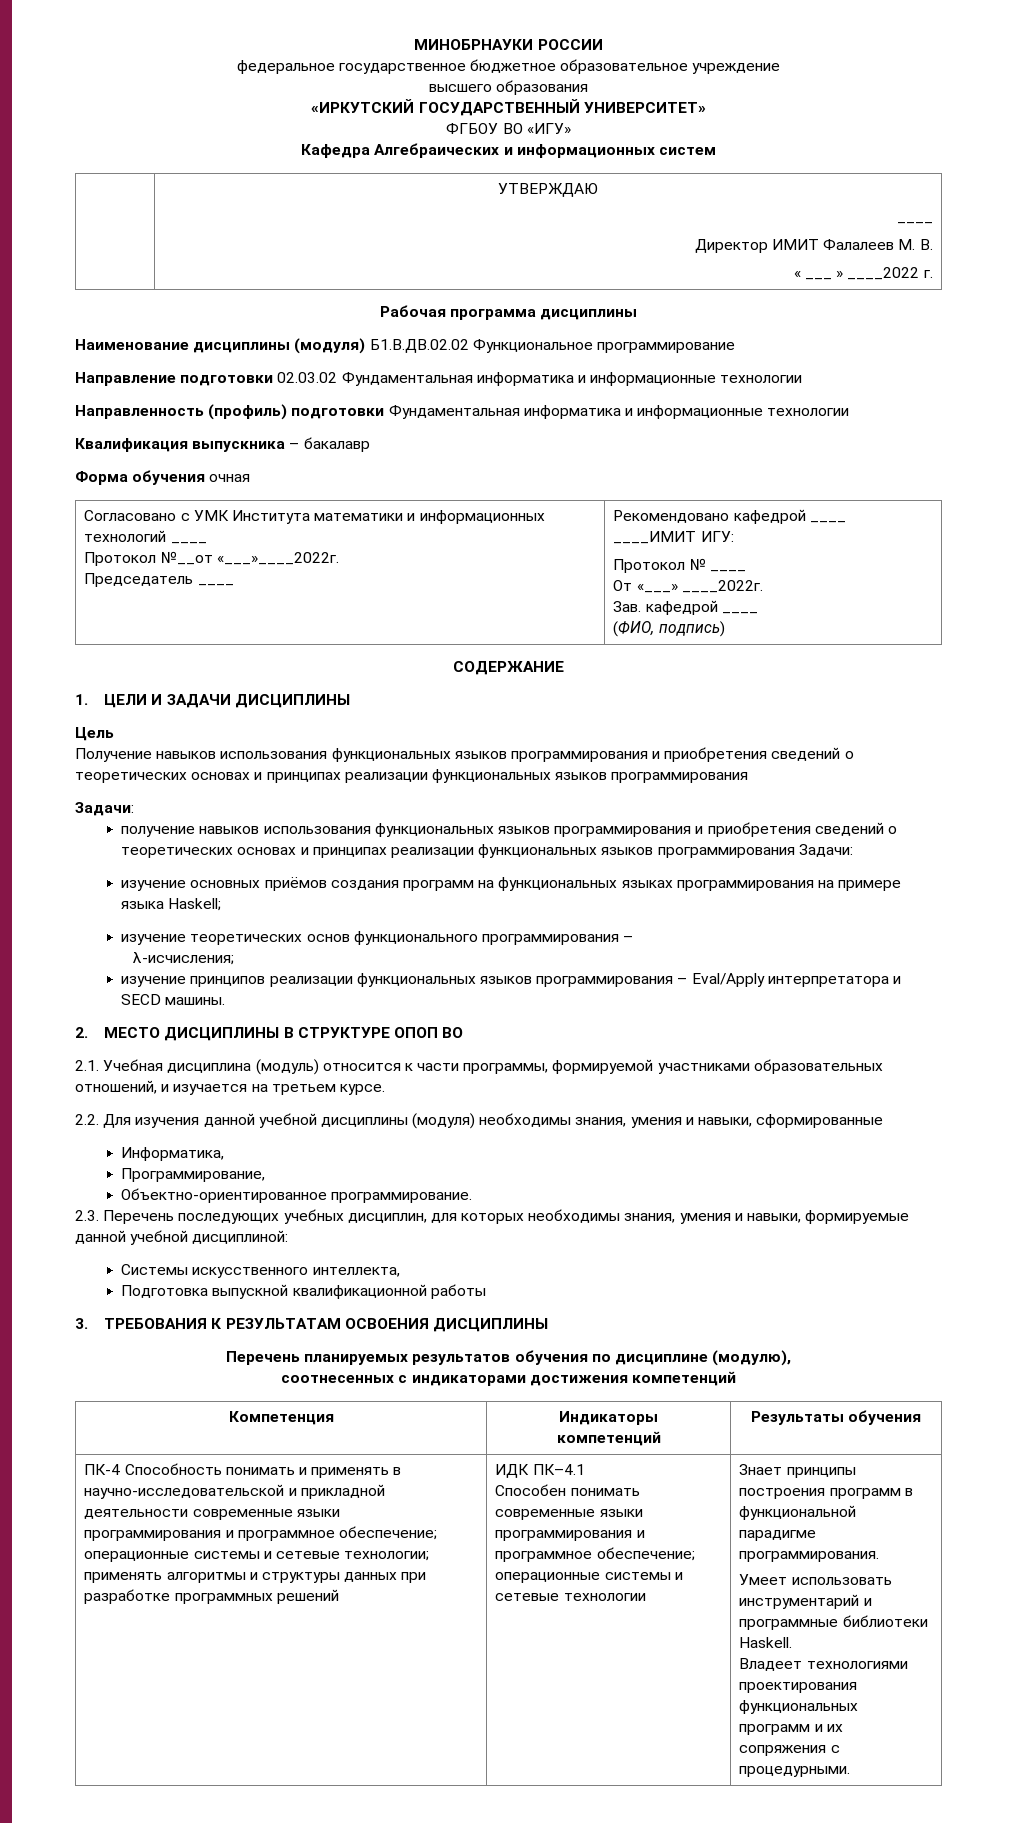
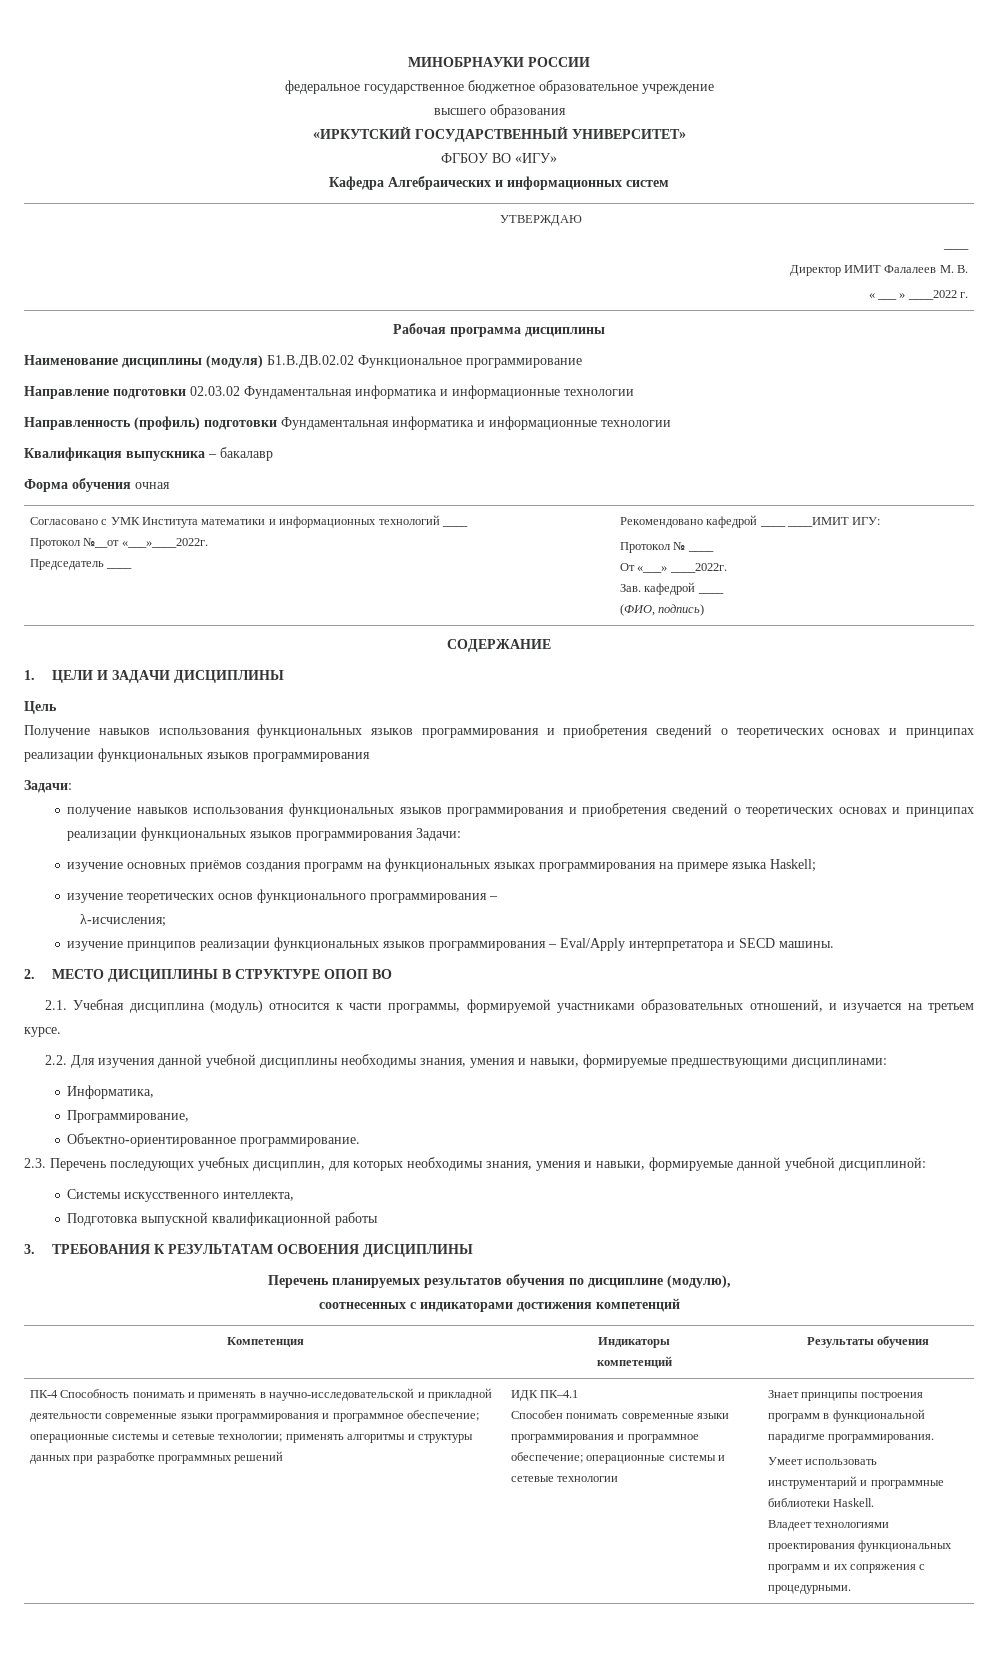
[412,1113,884,1129] (модуля) необходимы знания, умения и навыки, сформированные -> [340,1054,887,1068] необходимы знания, умения и навыки, формируемые предшествующими дисциплинами:

